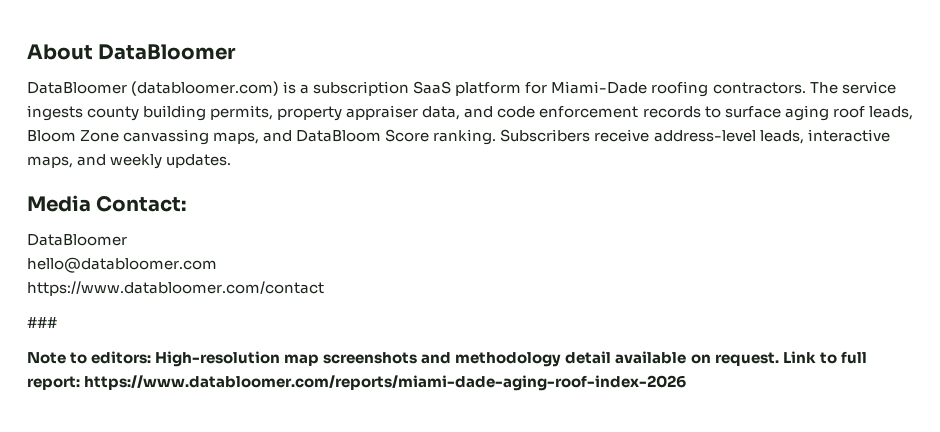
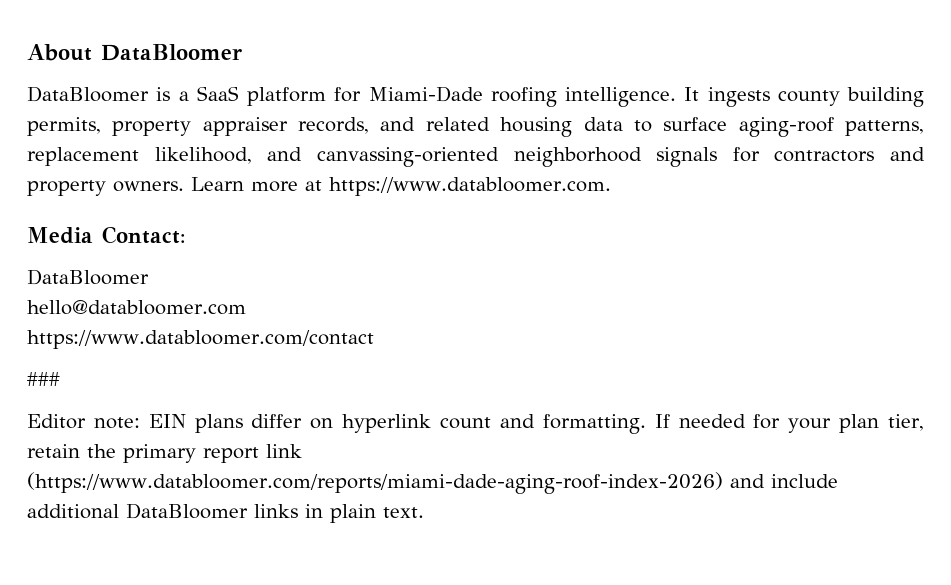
[131,81,280,96] (databloomer.com) -> (149, 94) none
[313,81,410,96] subscription -> (189, 96) none
[712,81,896,94] contractors. The service -> [565,87,700,107] intelligence. It
[422,105,913,121] [27,129,890,145] [27,154,232,169] data, and code enforcement records to surface aging roof leads, Bloom Zone canvassing maps, and DataBloom Score ranking. Subscribers receive address-level leads, interactive maps, and weekly updates. -> [298,117,925,137] [27,147,925,167] [27,177,611,196] records, and related housing data to surface aging-roof patterns, replacement likelihood, and canvassing-oriented neighborhood signals for contractors and property owners. Learn more at https://www.databloomer.com.
[27,351,867,367] [27,375,687,391] Note to editors: High-resolution map screenshots and methodology detail available on request. Link to full report: https://www.databloomer.com/reports/miami-dade-aging-roof-index-2026 -> [27,414,925,434] [27,444,302,463] [27,472,838,494] [27,503,424,523] Editor note: EIN plans differ on hyperlink count and formatting. If needed for your plan tier, retain the primary report link (https://www.databloomer.com/reports/miami-dade-aging-roof-index-2026) and include additional DataBloomer links in plain text.

